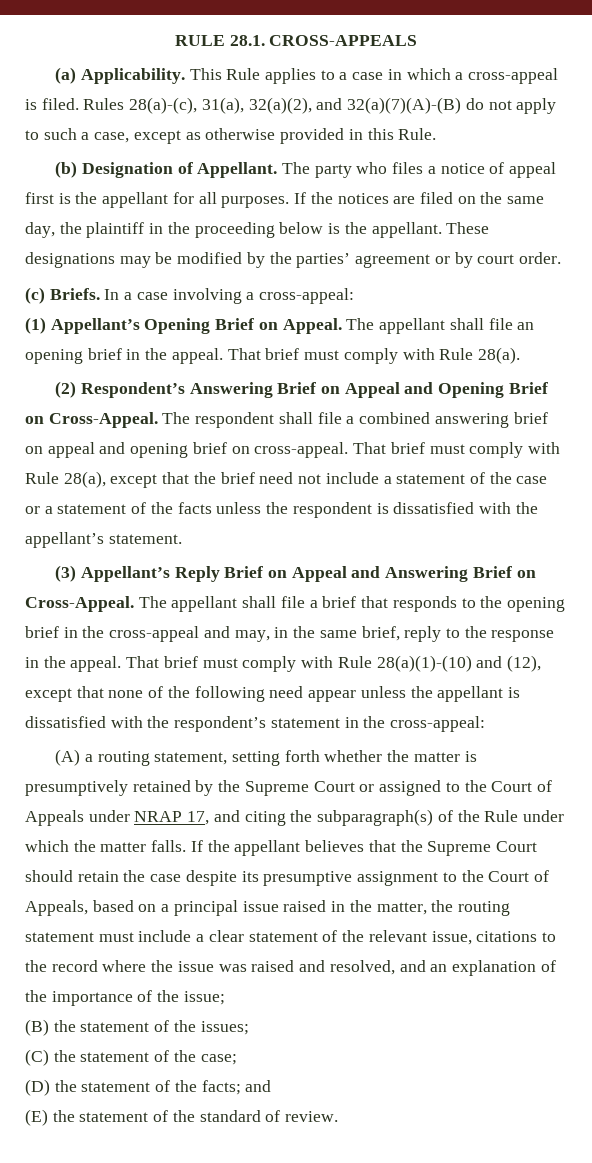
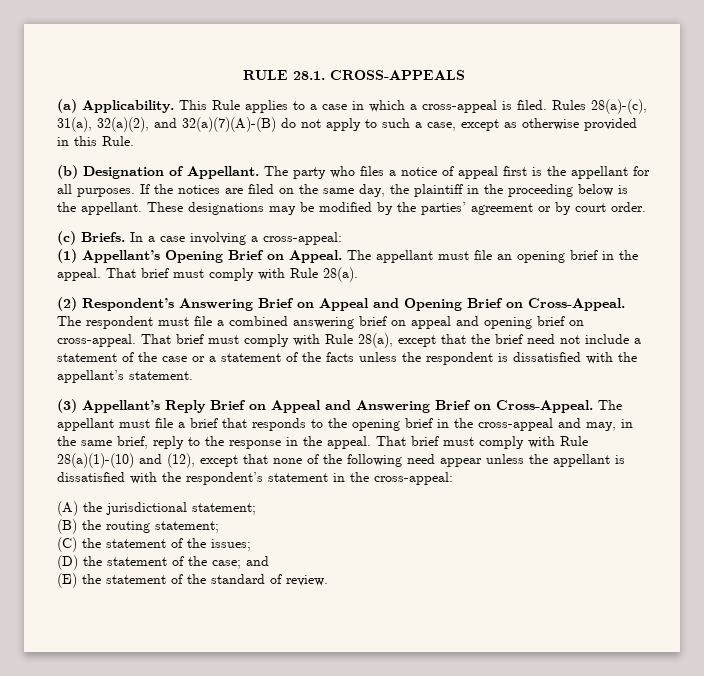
[449,318,484,330] shall -> [438,251,469,260] must
[278,412,313,424] shall -> [158,317,189,326] must
[242,596,277,608] shall -> [119,419,150,428] must
[84,750,477,766] [25,780,552,796] [25,809,564,826] [25,840,537,856] [25,870,549,886] [25,900,510,916] [25,930,556,945] [25,960,556,976] [25,990,225,1006] [25,1019,49,1036] a routing statement, setting forth whether the matter is presumptively retained by the Supreme Court or assigned to the Court of Appeals under NRAP 17, and citing the subparagraph(s) of the Rule under which the matter falls. If the appellant believes that the Supreme Court should retain the case despite its presumptive assignment to the Court of Appeals, based on a principal issue raised in the matter, the routing statement must include a clear statement of the relevant issue, citations to the record where the issue was raised and resolved, and an explanation of the importance of the issue; // (B) -> [83,502,256,515] [57,519,219,534] [57,537,77,552] the jurisdictional statement; // (B) the routing statement; // (C)
[25,1049,49,1066] (C) -> [57,555,78,570] (D)
[25,1079,241,1096] // (D) the statement of the facts; -> (241, 564) none

